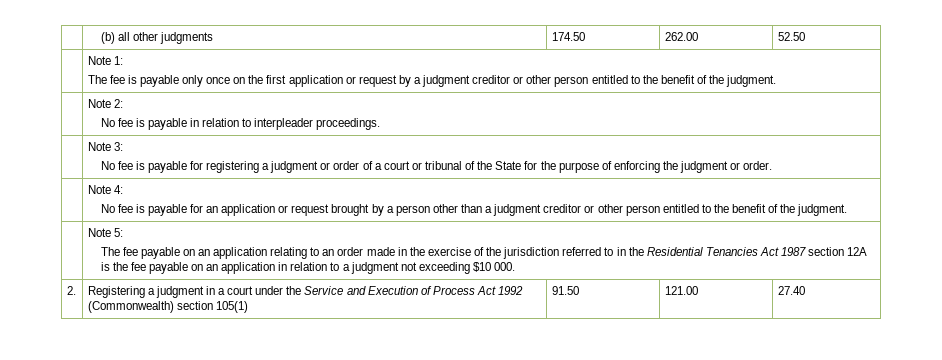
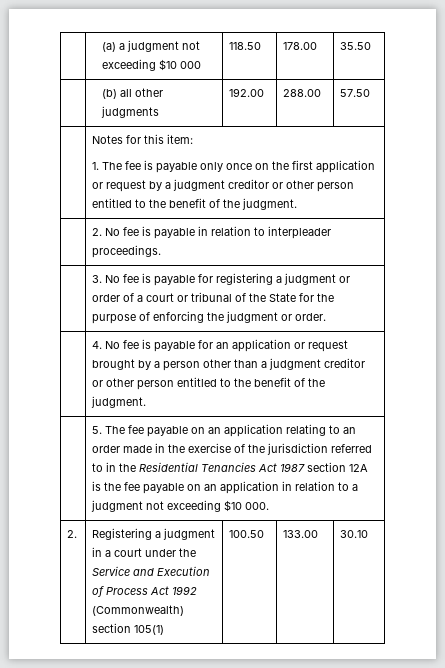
[100,32,213,44] [551,32,585,41] [664,32,698,41] [777,32,805,41] [87,56,123,65] | (b) all other judgments | 174.50 | 262.00 | 52.50 // | Note 1: // -> [101,40,200,52] [101,59,201,71] [229,42,262,50] [283,42,318,50] [340,42,372,50] [101,88,163,99] [100,106,159,118] [229,88,265,97] [283,89,322,97] [340,89,371,97] [92,134,194,144] [92,162,100,170] | (a) a judgment not exceeding $10 000 | 118.50 | 178.00 | 35.50 // | (b) all other judgments | 192.00 | 288.00 | 57.50 // | Notes for this item: // 1.
[87,99,123,108] Note 2: // -> [92,228,103,236] 2.
[87,142,123,151] Note 3: // -> [92,275,103,283] 3.
[87,185,123,194] Note 4: // -> [92,341,103,349] 4.
[87,228,123,237] Note 5: // -> [92,426,103,434] 5.
[551,286,579,295] [664,286,698,295] [777,286,805,295] 91.50 | 121.00 | 27.40 -> [229,530,265,538] [283,530,319,538] [340,530,369,538] 100.50 | 133.00 | 30.10

